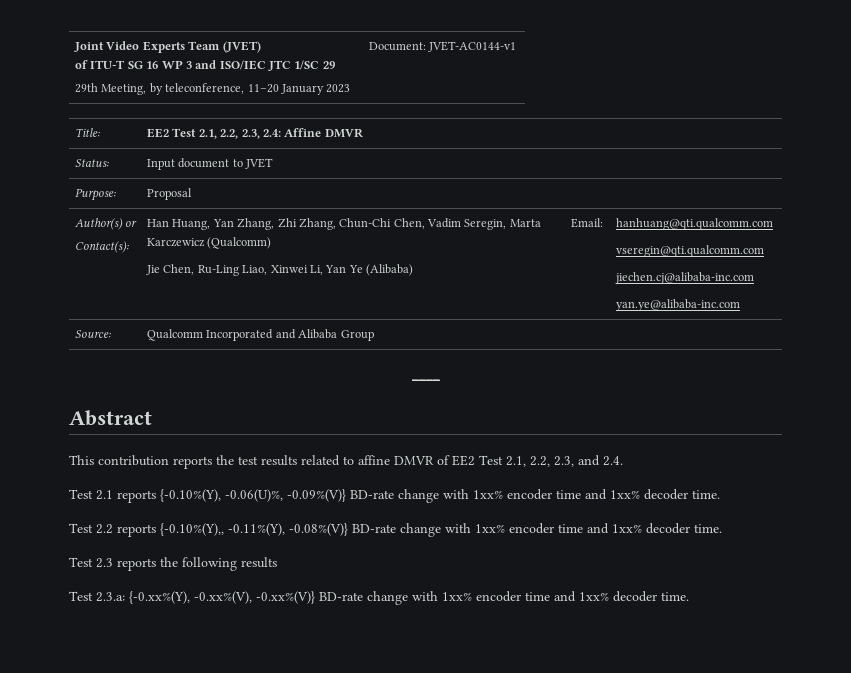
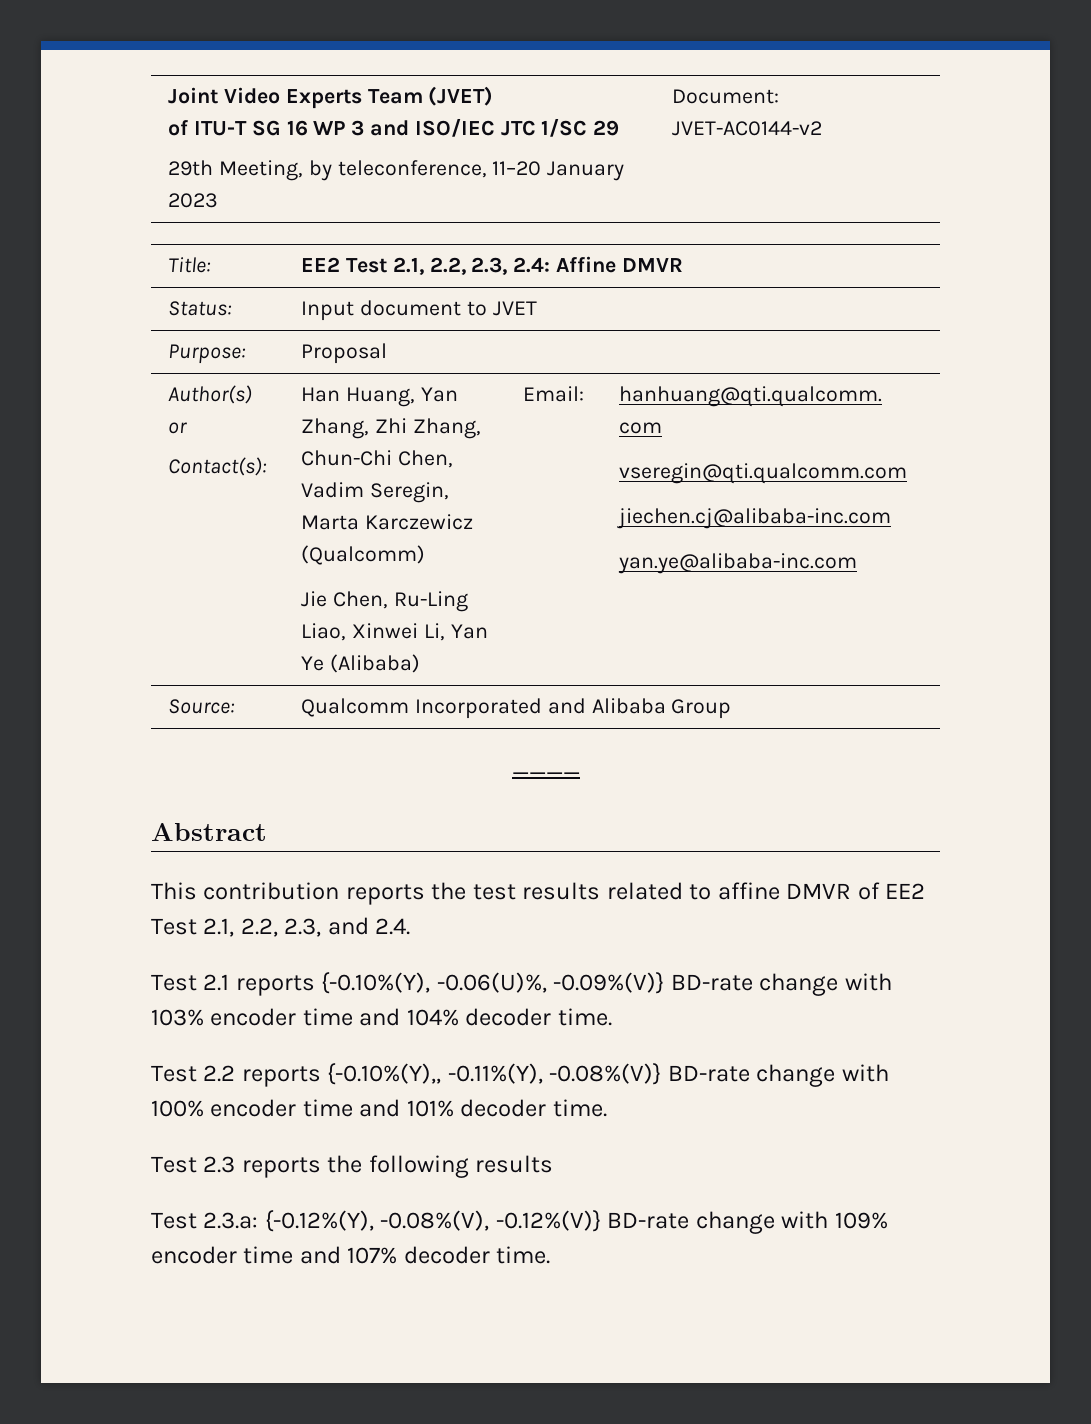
[428,41,517,52] JVET-AC0144-v1 -> [672,121,823,136] JVET-AC0144-v2
[473,489,640,500] 1xx% encoder time and 1xx% -> [151,1008,459,1026] 103% encoder time and 104%
[475,523,642,534] 1xx% encoder time and 1xx% -> [151,1099,454,1117] 100% encoder time and 101%
[129,591,609,605] {-0.xx%(Y), -0.xx%(V), -0.xx%(V)} BD-rate change with 1xx% encoder time and 1xx% -> [264,1210,888,1234] [151,1246,398,1264] {-0.12%(Y), -0.08%(V), -0.12%(V)} BD-rate change with 109% encoder time and 107%

